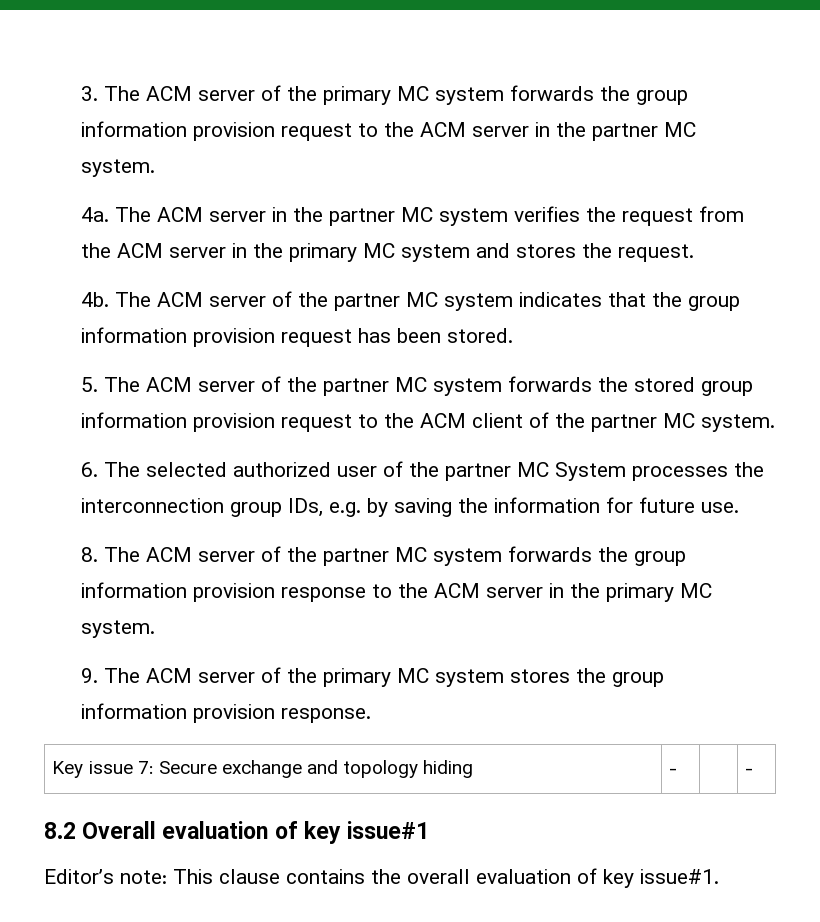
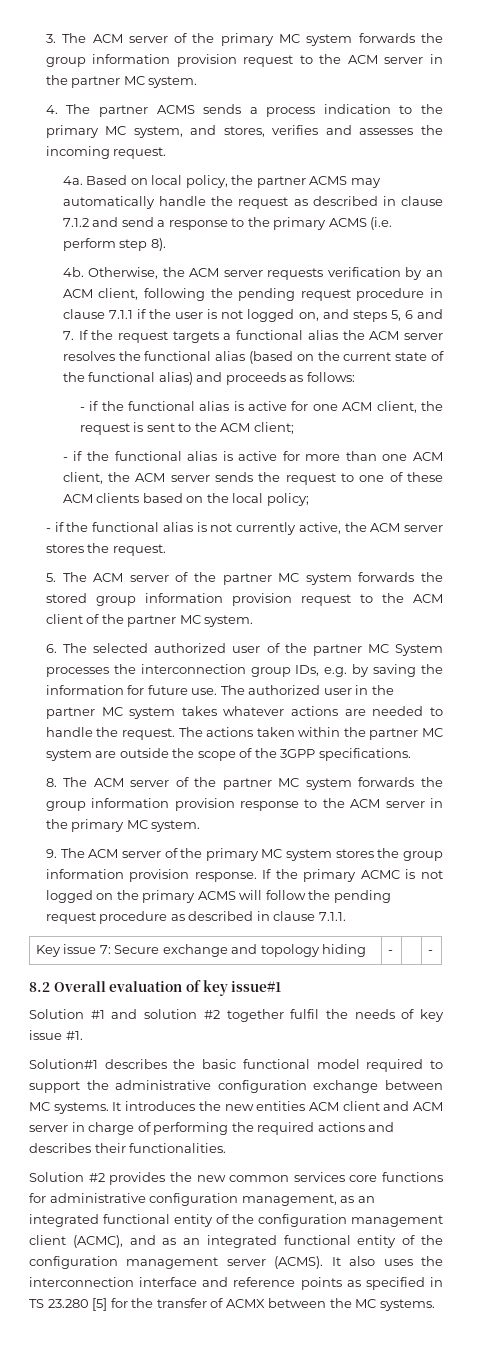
[81,206,745,226] [81,243,695,262] [81,291,741,311] [81,327,514,347] 4a. The ACM server in the partner MC system verifies the request from the ACM server in the primary MC system and stores the request. // 4b. The ACM server of the partner MC system indicates that the group information provision request has been stored. -> [45,104,443,117] [45,125,443,138] [45,146,167,159] [62,175,381,188] [62,196,444,209] [62,217,393,230] [62,238,166,251] [62,267,444,280] [62,288,444,301] [62,309,444,322] [62,330,443,343] [62,351,444,364] [62,372,355,385] [79,401,443,413] [79,422,294,435] [62,451,443,461] [62,472,443,485] [62,493,309,506] [45,522,443,535] [45,543,166,556] 4. The partner ACMS sends a process indication to the primary MC system, and stores, verifies and assesses the incoming request. // 4a. Based on local policy, the partner ACMS may automatically handle the request as described in clause 7.1.2 and send a response to the primary ACMS (i.e. perform step 8). // 4b. Otherwise, the ACM server requests verification by an ACM client, following the pending request procedure in clause 7.1.1 if the user is not logged on, and steps 5, 6 and 7. If the request targets a functional alias the ACM server resolves the functional alias (based on the current state of the functional alias) and proceeds as follows: // - if the functional alias is active for one ACM client, the request is sent to the ACM client; // - if the functional alias is active for more than one ACM client, the ACM server sends the request to one of these ACM clients based on the local policy; // - if the functional alias is not currently active, the ACM server stores the request.
(740, 507) none -> [220,685,394,695] [45,706,443,719] [45,727,443,740] [45,748,411,761] The authorized user in the partner MC system takes whatever actions are needed to handle the request. The actions taken within the partner MC system are outside the scope of the 3GPP specifications.
(372, 715) none -> [262,869,443,882] [45,890,391,903] [45,911,346,924] If the primary ACMC is not logged on the primary ACMS will follow the pending request procedure as described in clause 7.1.1.
[44,868,719,888] Editor’s note: This clause contains the overall evaluation of key issue#1. -> [29,1009,444,1022] [29,1030,83,1040] [29,1059,444,1072] [29,1080,443,1093] [29,1101,443,1114] [29,1122,395,1135] [29,1143,227,1153] [29,1172,443,1185] [29,1193,375,1206] [29,1214,443,1227] [29,1235,443,1248] [29,1256,444,1269] [29,1277,444,1290] [29,1298,435,1311] Solution #1 and solution #2 together fulfil the needs of key issue #1. // Solution#1 describes the basic functional model required to support the administrative configuration exchange between MC systems. It introduces the new entities ACM client and ACM server in charge of performing the required actions and describes their functionalities. // Solution #2 provides the new common services core functions for administrative configuration management, as an integrated functional entity of the configuration management client (ACMC), and as an integrated functional entity of the configuration management server (ACMS). It also uses the interconnection interface and reference points as specified in TS 23.280 [5] for the transfer of ACMX between the MC systems.

